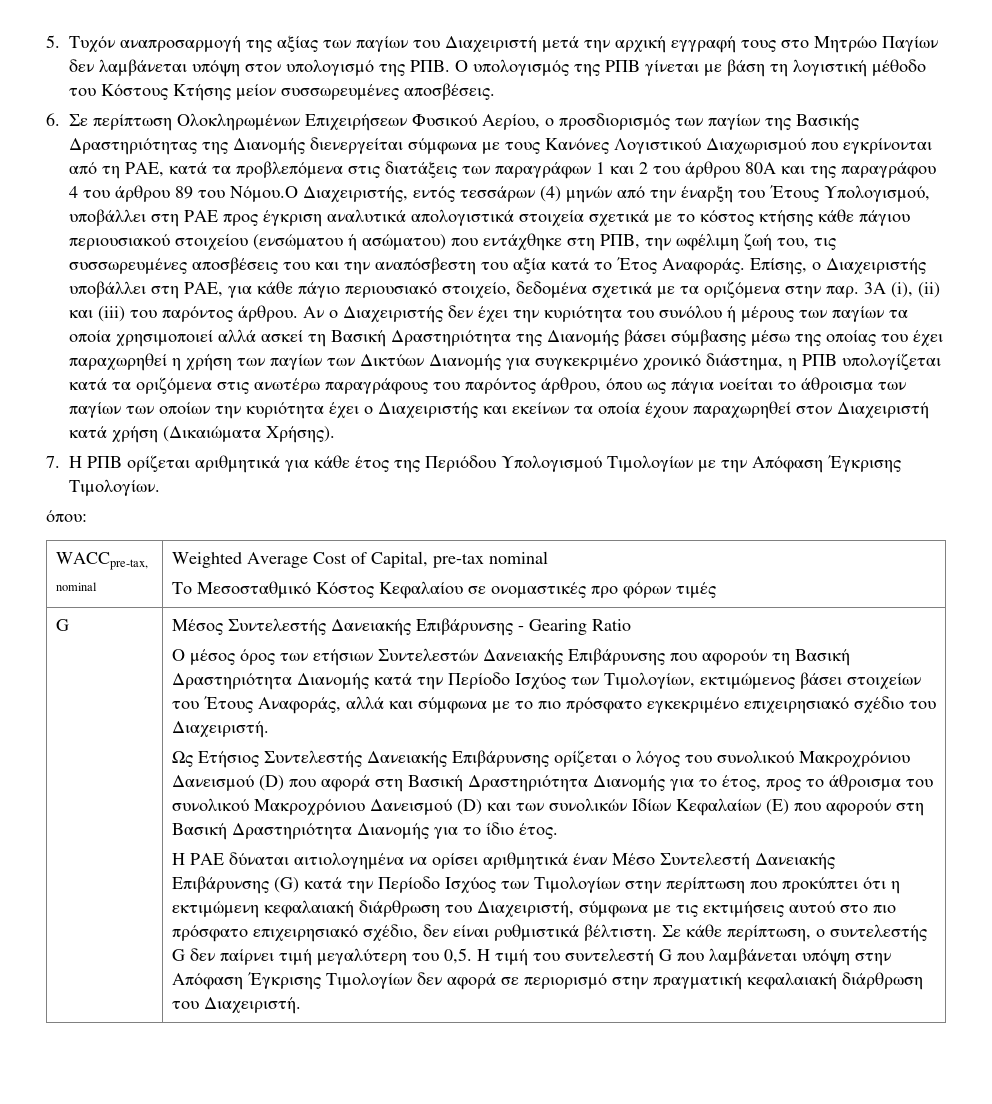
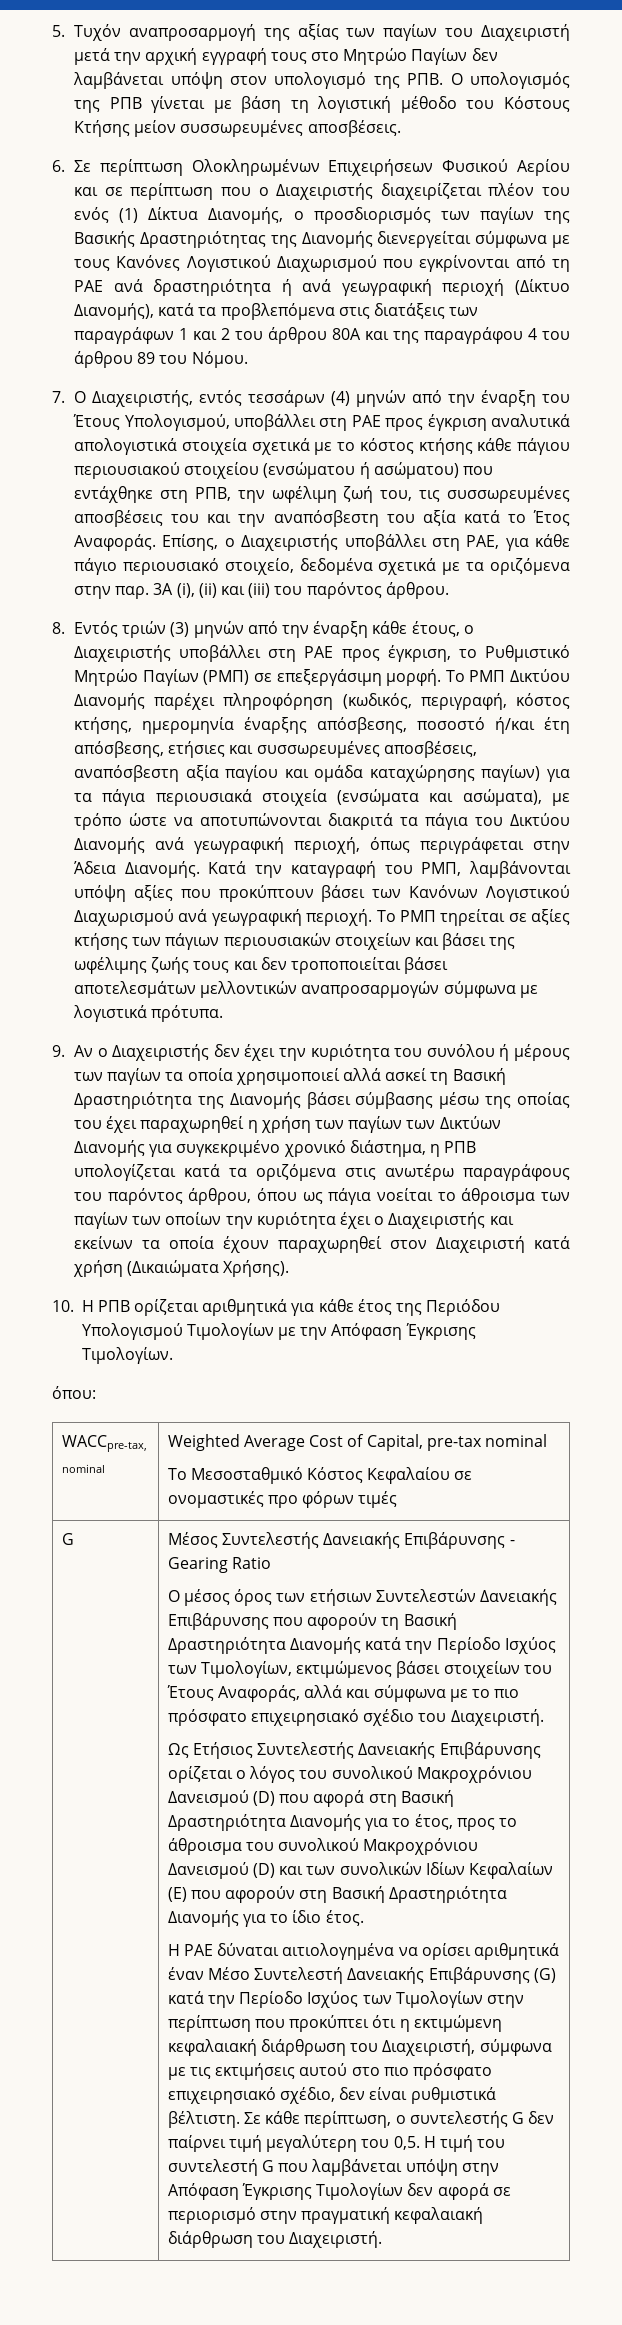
[482,114,540,130] Αερίου, -> [517,159,570,176] [74,183,570,200] [74,207,284,224] Αερίου και σε περίπτωση που ο Διαχειριστής διαχειρίζεται πλέον του ενός (1) Δίκτυα Διανομής,
[125,162,164,177] ΡΑΕ, -> [74,279,570,296] [74,303,155,320] ΡΑΕ ανά δραστηριότητα ή ανά γεωγραφική περιοχή (Δίκτυο Διανομής),
[230,186,298,202] Νόμου.Ο -> [191,351,248,368] [52,391,87,403] Νόμου. // 7. Ο
(298, 313) none -> [52,621,474,638] [74,645,570,662] [74,669,570,686] [74,693,570,710] [74,717,570,734] [74,741,477,758] [74,765,570,782] [74,789,571,806] [74,813,570,830] [74,837,570,854] [74,861,571,878] [74,885,570,902] [74,909,570,926] [74,933,516,950] [74,957,449,974] [74,981,538,998] [73,1005,224,1022] [52,1045,65,1057] // 8. Εντός τριών (3) μηνών από την έναρξη κάθε έτους, ο Διαχειριστής υποβάλλει στη ΡΑΕ προς έγκριση, το Ρυθμιστικό Μητρώο Παγίων (ΡΜΠ) σε επεξεργάσιμη μορφή. Το ΡΜΠ Δικτύου Διανομής παρέχει πληροφόρηση (κωδικός, περιγραφή, κόστος κτήσης, ημερομηνία έναρξης απόσβεσης, ποσοστό ή/και έτη απόσβεσης, ετήσιες και συσσωρευμένες αποσβέσεις, αναπόσβεστη αξία παγίου και ομάδα καταχώρησης παγίων) για τα πάγια περιουσιακά στοιχεία (ενσώματα και ασώματα), με τρόπο ώστε να αποτυπώνονται διακριτά τα πάγια του Δικτύου Διανομής ανά γεωγραφική περιοχή, όπως περιγράφεται στην Άδεια Διανομής. Κατά την καταγραφή του ΡΜΠ, λαμβάνονται υπόψη αξίες που προκύπτουν βάσει των Κανόνων Λογιστικού Διαχωρισμού ανά γεωγραφική περιοχή. Το ΡΜΠ τηρείται σε αξίες κτήσης των πάγιων περιουσιακών στοιχείων και βάσει της ωφέλιμης ζωής τους και δεν τροποποιείται βάσει αποτελεσμάτων μελλοντικών αναπροσαρμογών σύμφωνα με λογιστικά πρότυπα. // 9.
[46,456,60,468] 7. -> [52,1300,74,1312] 10.
[646,697,739,713] εγκεκριμένο -> (247, 1717) none

